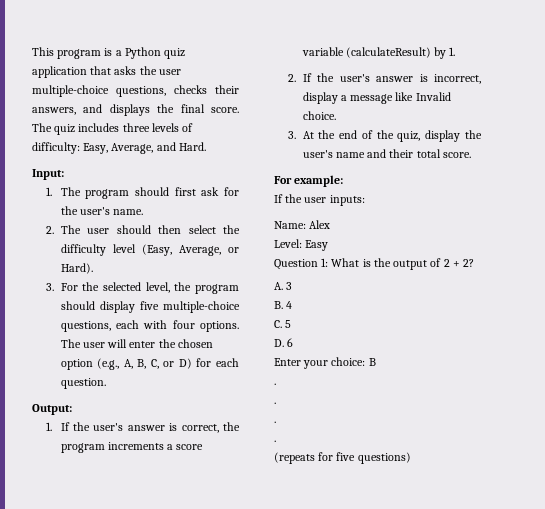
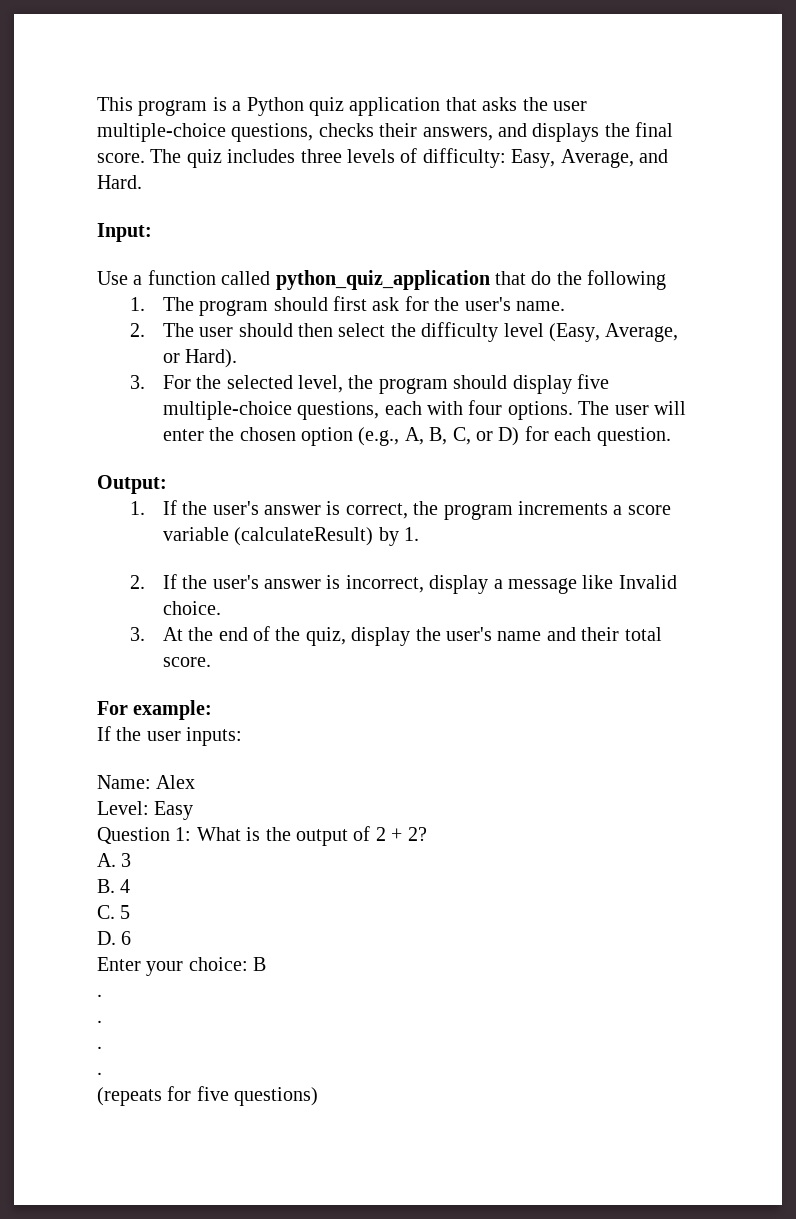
(64, 174) none -> [97,270,667,290] // Use a function called python_quiz_application that do the following

